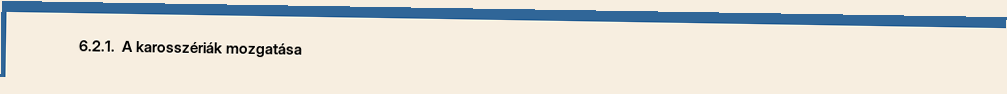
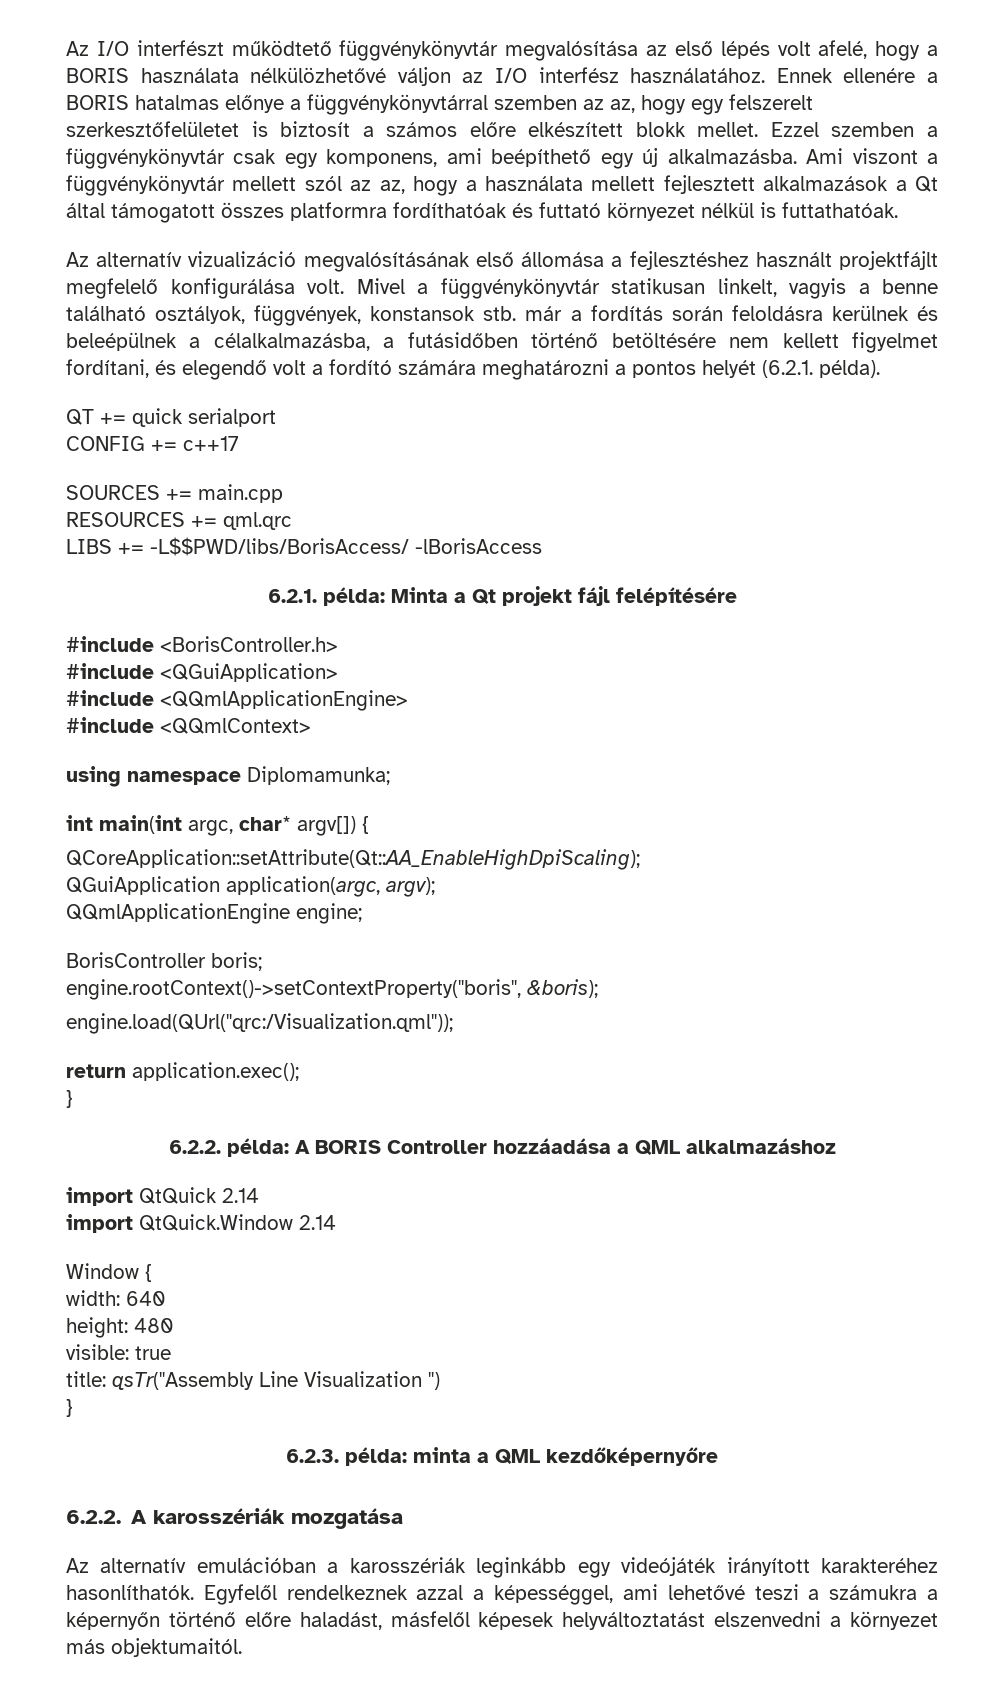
[78,40,304,58] 6.2.1. A karosszériák mozgatása -> [66,40,939,61] [66,67,939,86] [66,94,813,115] [66,121,938,137] [66,148,939,169] [66,175,938,196] [66,202,898,223] [66,251,938,272] [66,278,938,299] [66,305,939,326] [66,332,939,353] [66,359,880,380] [66,408,276,427] [66,436,239,451] [66,484,283,503] [66,512,292,530] [66,537,542,556] [267,586,737,606] [66,636,338,652] [66,663,338,682] [66,690,408,711] [66,717,311,734] [66,766,390,787] [66,815,369,836] [66,849,640,870] [66,876,435,897] [66,903,362,924] [66,952,262,971] [66,979,598,1000] [66,1013,453,1034] [66,1062,299,1081] [66,1090,73,1108] [168,1138,836,1157] [66,1187,259,1206] [66,1214,336,1233] [66,1263,152,1282] [66,1290,166,1306] [66,1317,174,1338] [66,1344,171,1360] [66,1371,440,1390] [66,1399,73,1417] [286,1447,718,1466] [66,1508,404,1529] [66,1557,939,1578] [66,1584,939,1605] [66,1611,939,1630] [66,1638,242,1657] Az I/O interfészt működtető függvénykönyvtár megvalósítása az első lépés volt afelé, hogy a BORIS használata nélkülözhetővé váljon az I/O interfész használatához. Ennek ellenére a BORIS hatalmas előnye a függvénykönyvtárral szemben az az, hogy egy felszerelt szerkesztőfelületet is biztosít a számos előre elkészített blokk mellet. Ezzel szemben a függvénykönyvtár csak egy komponens, ami beépíthető egy új alkalmazásba. Ami viszont a függvénykönyvtár mellett szól az az, hogy a használata mellett fejlesztett alkalmazások a Qt által támogatott összes platformra fordíthatóak és futtató környezet nélkül is futtathatóak. // Az alternatív vizualizáció megvalósításának első állomása a fejlesztéshez használt projektfájlt megfelelő konfigurálása volt. Mivel a függvénykönyvtár statikusan linkelt, vagyis a benne található osztályok, függvények, konstansok stb. már a fordítás során feloldásra kerülnek és beleépülnek a célalkalmazásba, a futásidőben történő betöltésére nem kellett figyelmet fordítani, és elegendő volt a fordító számára meghatározni a pontos helyét (6.2.1. példa). // QT += quick serialport // CONFIG += c++17 // SOURCES += main.cpp // RESOURCES += qml.qrc // LIBS += -L$$PWD/libs/BorisAccess/ -lBorisAccess // 6.2.1. példa: Minta a Qt projekt fájl felépítésére // #include <BorisController.h> // #include <QGuiApplication> // #include <QQmlApplicationEngine> // #include <QQmlContext> // using namespace Diplomamunka; // int main(int argc, char* argv[]) { // QCoreApplication::setAttribute(Qt::AA_EnableHighDpiScaling); // QGuiApplication application(argc, argv); // QQmlApplicationEngine engine; // BorisController boris; // engine.rootContext()->setContextProperty("boris", &boris); // engine.load(QUrl("qrc:/Visualization.qml")); // return application.exec(); // } // 6.2.2. példa: A BORIS Controller hozzáadása a QML alkalmazáshoz // import QtQuick 2.14 // import QtQuick.Window 2.14 // Window { // width: 640 // height: 480 // visible: true // title: qsTr("Assembly Line Visualization ") // } // 6.2.3. példa: minta a QML kezdőképernyőre // 6.2.2. A karosszériák mozgatása // Az alternatív emulációban a karosszériák leginkább egy videójáték irányított karakteréhez hasonlíthatók. Egyfelől rendelkeznek azzal a képességgel, ami lehetővé teszi a számukra a képernyőn történő előre haladást, másfelől képesek helyváltoztatást elszenvedni a környezet más objektumaitól.

